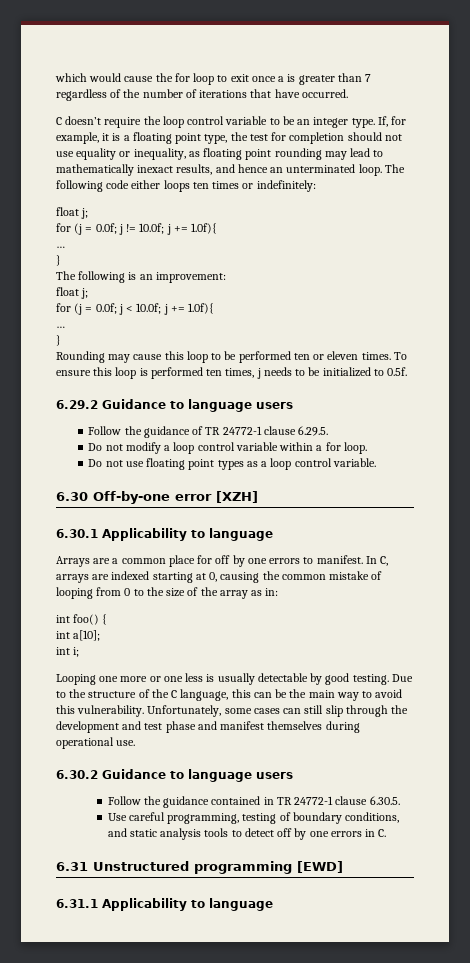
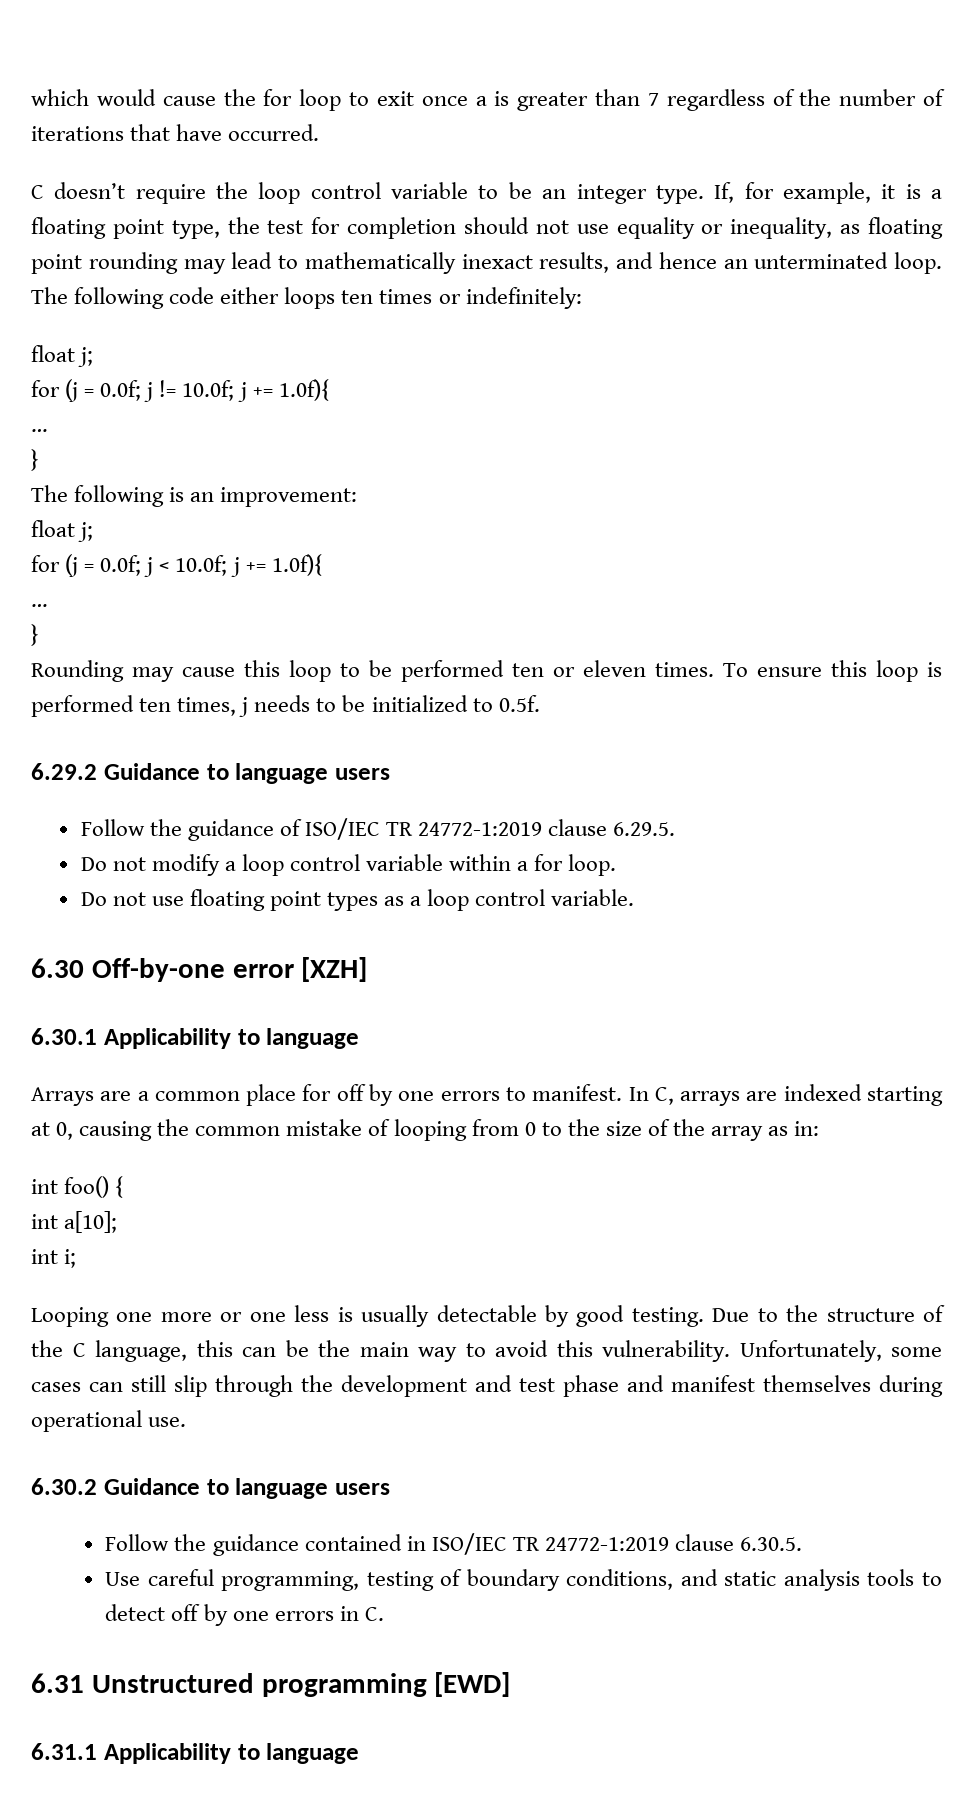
[205,426,262,435] TR 24772-1 -> [304,818,543,840] ISO/IEC TR 24772-1:2019
[276,796,334,805] TR 24772-1 -> [431,1533,669,1555] ISO/IEC TR 24772-1:2019

